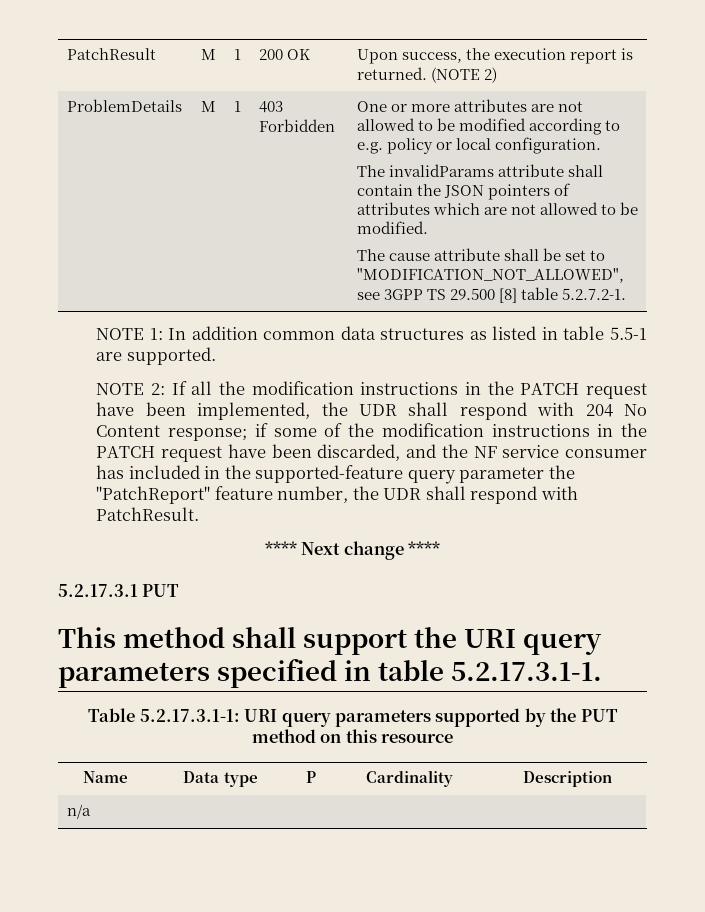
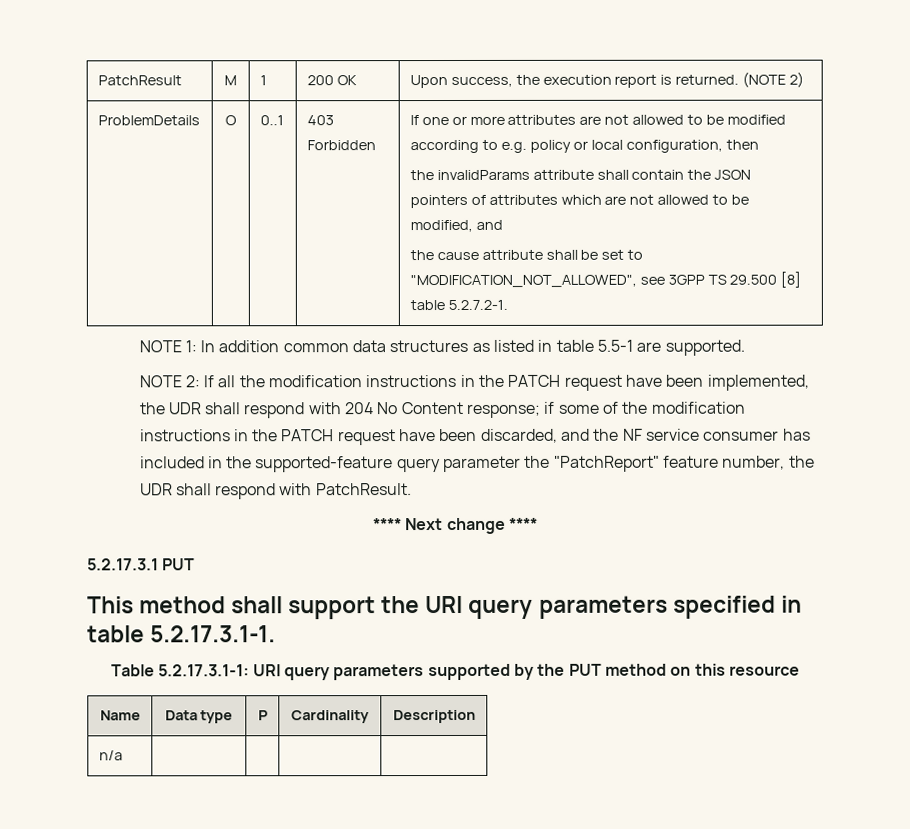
[201,101,216,112] [233,101,241,112] M | 1 -> [225,115,237,126] [259,115,284,126] O | 0..1
[356,101,387,112] One -> [409,115,449,126] If one
[494,137,601,154] [356,165,385,177] configuration. // The -> [626,139,760,153] [409,170,434,181] configuration, then // the
[356,221,428,234] [356,249,385,261] modified. // The -> [409,219,503,233] [409,250,434,261] modified, and // the

